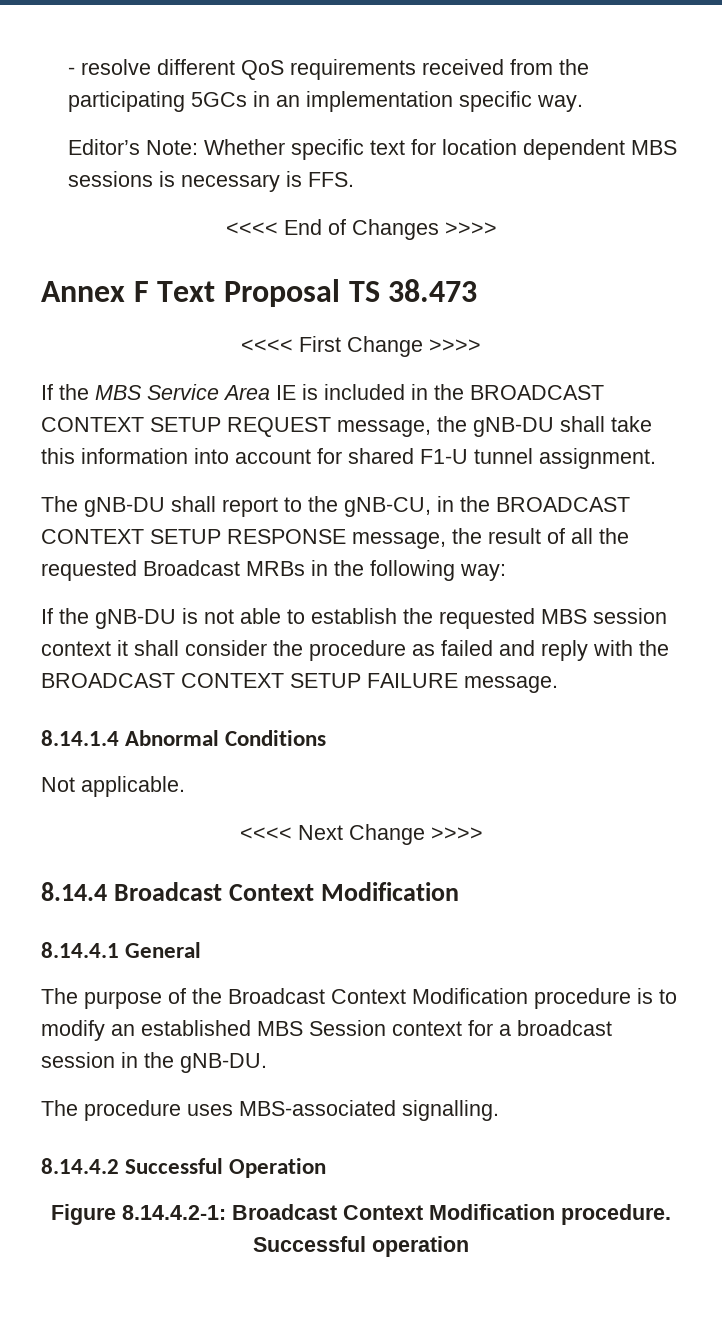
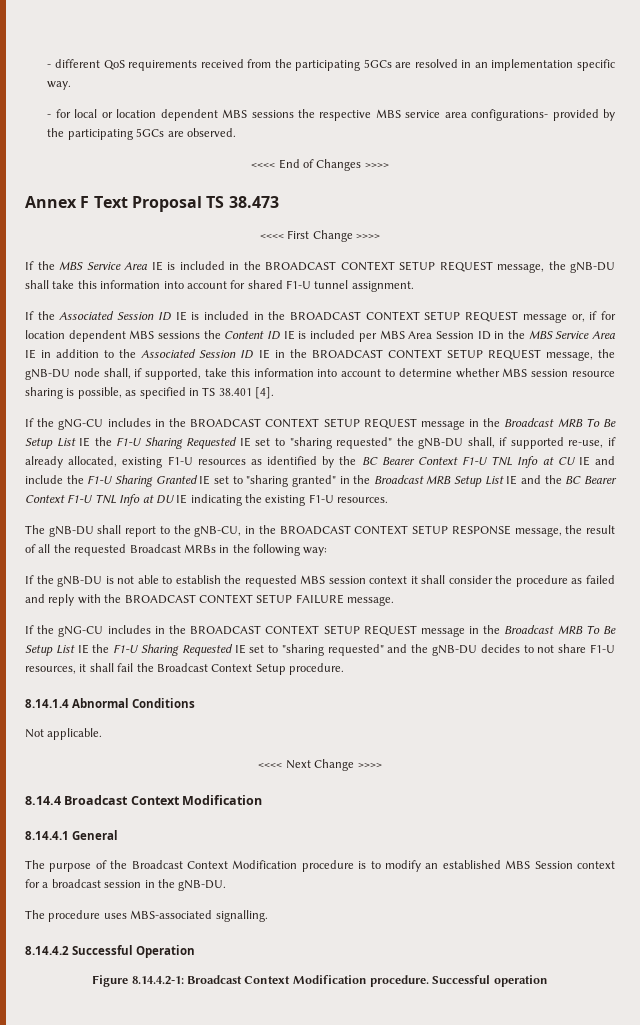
[68,59,152,75] - resolve -> [47,64,52,68] -
(248, 99) none -> [395,59,458,68] are resolved
[68,139,678,160] [68,171,355,192] Editor’s Note: Whether specific text for location dependent MBS sessions is necessary is FFS. -> [47,109,615,121] [47,128,236,140] - for local or location dependent MBS sessions the respective MBS service area configurations- provided by the participating 5GCs are observed.
(656, 458) none -> [25,311,617,323] [25,330,615,342] [25,349,615,361] [25,368,615,380] [25,387,274,399] [25,418,616,430] [25,437,616,449] [25,456,615,468] [25,475,617,487] [25,494,389,506] // If the Associated Session ID IE is included in the BROADCAST CONTEXT SETUP REQUEST message or, if for location dependent MBS sessions the Content ID IE is included per MBS Area Session ID in the MBS Service Area IE in addition to the Associated Session ID IE in the BROADCAST CONTEXT SETUP REQUEST message, the gNB-DU node shall, if supported, take this information into account to determine whether MBS session resource sharing is possible, as specified in TS 38.401 [4]. // If the gNG-CU includes in the BROADCAST CONTEXT SETUP REQUEST message in the Broadcast MRB To Be Setup List IE the F1-U Sharing Requested IE set to "sharing requested" the gNB-DU shall, if supported re-use, if already allocated, existing F1-U resources as identified by the BC Bearer Context F1-U TNL Info at CU IE and include the F1-U Sharing Granted IE set to "sharing granted" in the Broadcast MRB Setup List IE and the BC Bearer Context F1-U TNL Info at DU IE indicating the existing F1-U resources.
(558, 684) none -> [25,625,616,637] [25,644,615,656] [25,663,344,675] // If the gNG-CU includes in the BROADCAST CONTEXT SETUP REQUEST message in the Broadcast MRB To Be Setup List IE the F1-U Sharing Requested IE set to "sharing requested" and the gNB-DU decides to not share F1-U resources, it shall fail the Broadcast Context Setup procedure.

